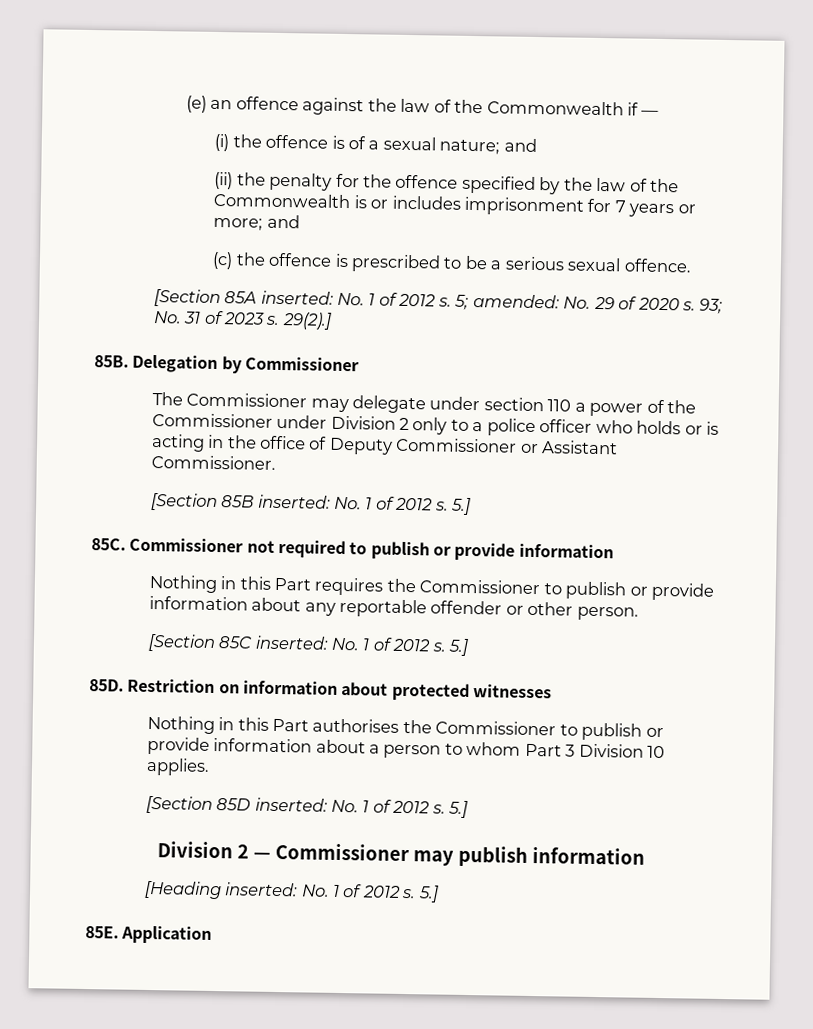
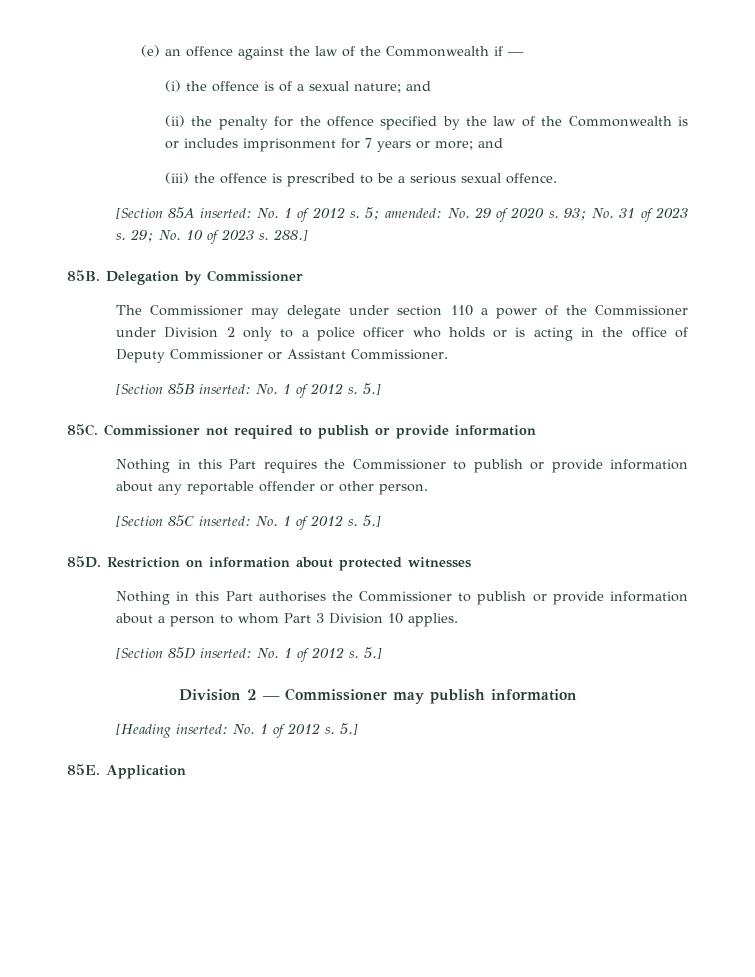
[212,251,234,270] (c) -> [165,172,190,184] (iii)
[281,312,332,330] 29(2).] -> [130,229,309,244] 29; No. 10 of 2023 s. 288.]

